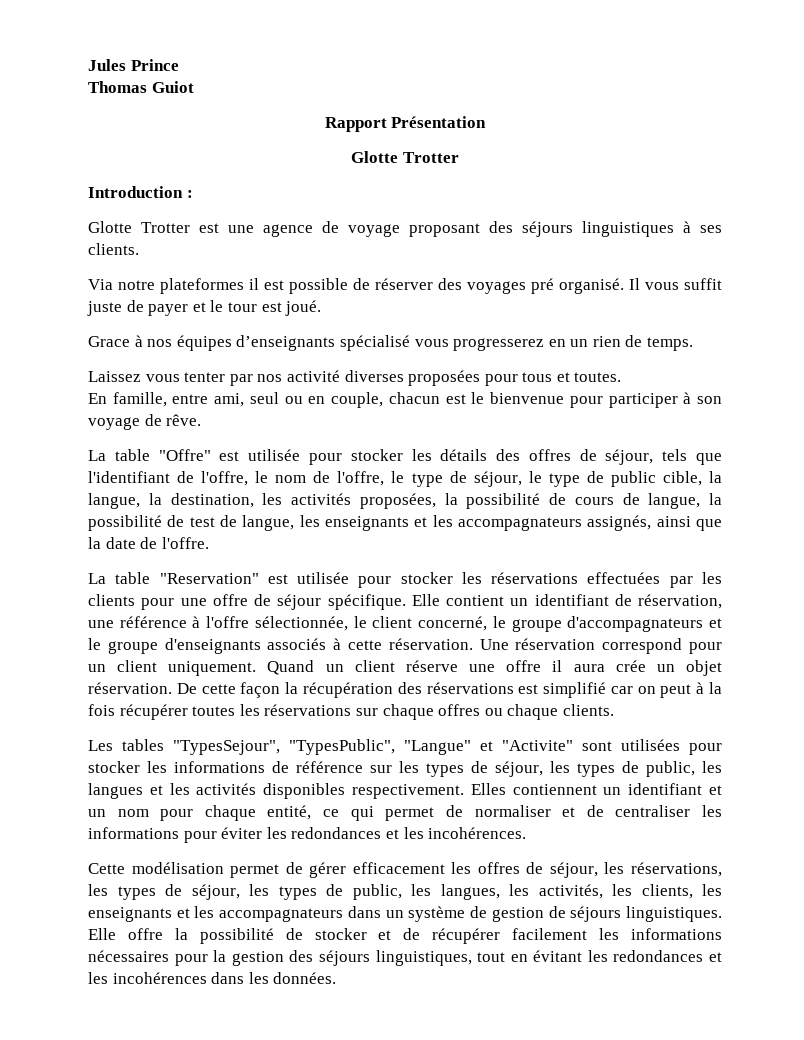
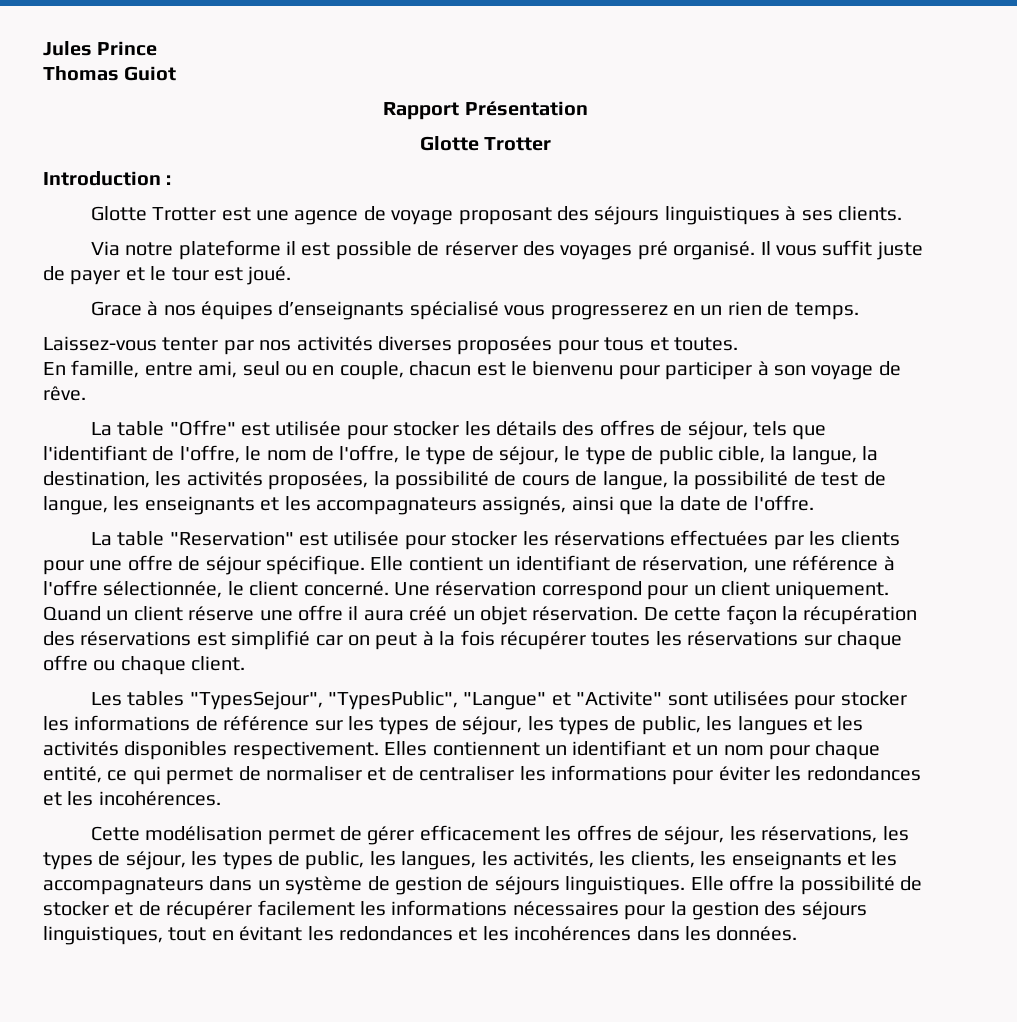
[160,278,244,294] plateformes -> [178,240,281,260] plateforme
[88,371,180,382] Laissez vous -> [43,336,157,351] Laissez-vous
[286,370,340,382] activité -> [296,336,373,351] activités
[490,392,565,404] bienvenue -> [532,361,614,376] bienvenu
[418,616,723,632] [88,638,473,654] concerné, le groupe d'accompagnateurs et le groupe d'enseignants associés à cette réservation. -> [303,581,389,596] concerné.
[615,660,646,672] crée -> [409,606,448,621] créé
[438,704,481,716] offres -> [43,655,88,671] offre
[562,704,614,716] clients. -> [191,656,246,671] client.

